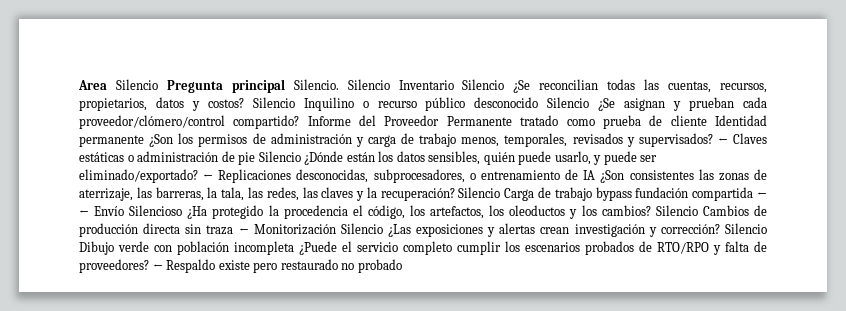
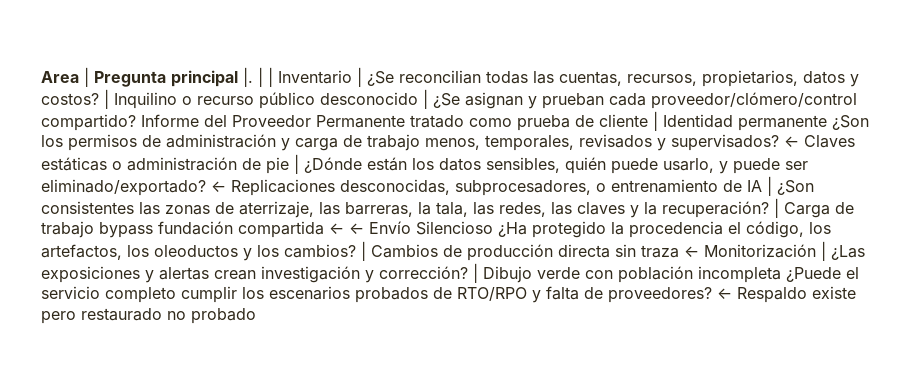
[115,79,158,90] Silencio -> [84,67,89,87] |
[293,79,505,90] Silencio. Silencio Inventario Silencio -> [243,67,362,87] |. | | Inventario |
[252,97,295,108] Silencio -> [104,89,109,109] |
[547,97,590,108] Silencio -> [423,89,428,109] |
(707, 120) none -> [653,111,658,131] |
[258,151,301,162] Silencio -> [294,154,299,174] |
(596, 175) none -> [767,176,772,196] |
[458,187,501,198] Silencio -> [774,198,779,218] |
[655,205,698,216] Silencio -> [361,241,366,261] |
[340,223,383,234] Silencio -> [821,241,826,261] |
[724,223,767,234] Silencio -> [473,263,478,283] |

